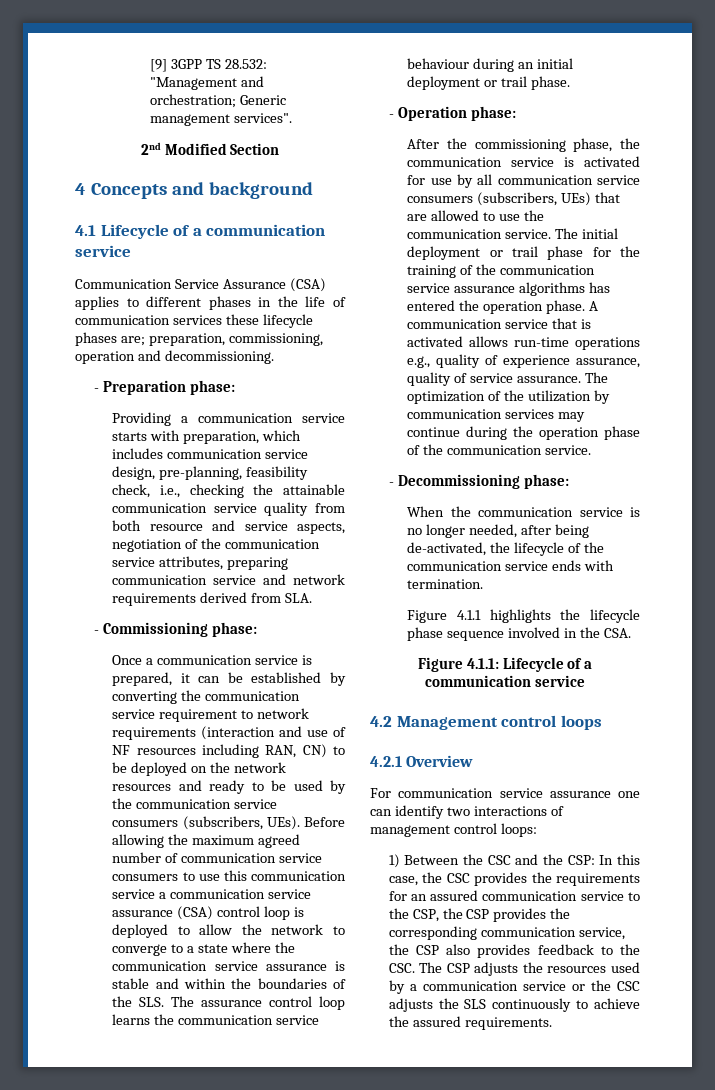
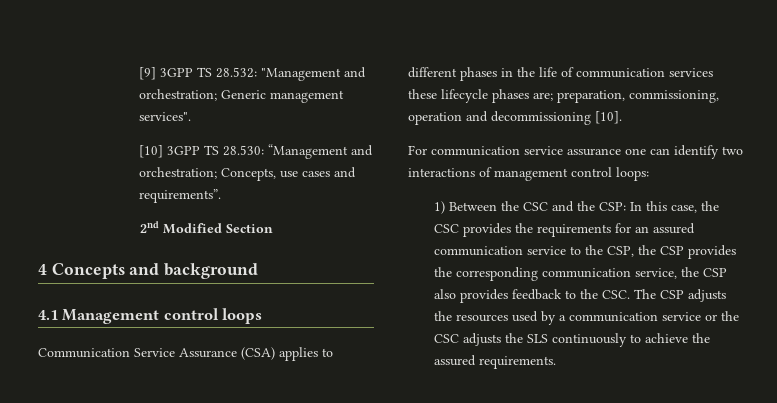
(292, 118) none -> [138,144,373,159] [138,167,356,181] [138,189,221,203] // [10] 3GPP TS 28.530: “Management and orchestration; Concepts, use cases and requirements”.
[100,224,326,239] [75,245,131,257] Lifecycle of a communication service -> [62,308,263,324] Management control loops
[164,350,274,364] [93,380,235,395] [112,412,345,426] [112,430,302,444] [112,448,309,459] [112,466,309,480] [112,484,345,498] [112,502,345,516] [112,520,345,534] [112,538,321,552] [112,556,289,570] [112,574,345,585] [112,592,313,606] [93,622,257,637] [112,655,313,665] [112,672,346,686] [112,690,301,704] [112,708,310,722] [112,726,346,740] [112,744,346,758] [112,762,287,776] [112,780,346,794] [112,798,278,809] [112,816,345,830] [112,834,301,848] [112,852,323,863] [112,870,346,881] [112,889,312,899] [112,906,305,920] [112,924,345,938] [112,942,295,956] [112,961,345,971] [112,978,346,989] [112,996,345,1010] [112,1014,320,1025] [407,58,574,72] [407,76,571,90] [388,106,516,121] [407,138,640,152] [407,156,640,167] [407,174,640,188] [407,192,621,206] [407,210,545,221] [407,228,619,239] [407,246,640,260] [407,264,596,278] [407,282,611,296] [407,300,599,314] [407,318,592,329] [407,336,640,350] [407,354,640,368] [407,372,609,386] [407,390,611,404] [407,409,586,422] [407,426,640,440] [407,444,592,455] [388,474,569,489] [407,506,640,517] [407,524,590,538] [407,542,605,556] [407,560,615,571] [407,579,484,589] [407,609,640,623] [407,627,631,641] [417,657,593,672] [425,675,585,687] [370,715,602,730] [370,755,474,767] decommissioning. // - Preparation phase: // Providing a communication service starts with preparation, which includes communication service design, pre-planning, feasibility check, i.e., checking the attainable communication service quality from both resource and service aspects, negotiation of the communication service attributes, preparing communication service and network requirements derived from SLA. // - Commissioning phase: // Once a communication service is prepared, it can be established by converting the communication service requirement to network requirements (interaction and use of NF resources including RAN, CN) to be deployed on the network resources and ready to be used by the communication service consumers (subscribers, UEs). Before allowing the maximum agreed number of communication service consumers to use this communication service a communication service assurance (CSA) control loop is deployed to allow the network to converge to a state where the communication service assurance is stable and within the boundaries of the SLS. The assurance control loop learns the communication service behaviour during an initial deployment or trail phase. // - Operation phase: // After the commissioning phase, the communication service is activated for use by all communication service consumers (subscribers, UEs) that are allowed to use the communication service. The initial deployment or trail phase for the training of the communication service assurance algorithms has entered the operation phase. A communication service that is activated allows run-time operations e.g., quality of experience assurance, quality of service assurance. The optimization of the utilization by communication services may continue during the operation phase of the communication service. // - Decommissioning phase: // When the communication service is no longer needed, after being de-activated, the lifecycle of the communication service ends with termination. // Figure 4.1.1 highlights the lifecycle phase sequence involved in the CSA. // Figure 4.1.1: Lifecycle of a communication service // 4.2 Management control loops // 4.2.1 Overview -> [491,111,622,125] decommissioning [10].

